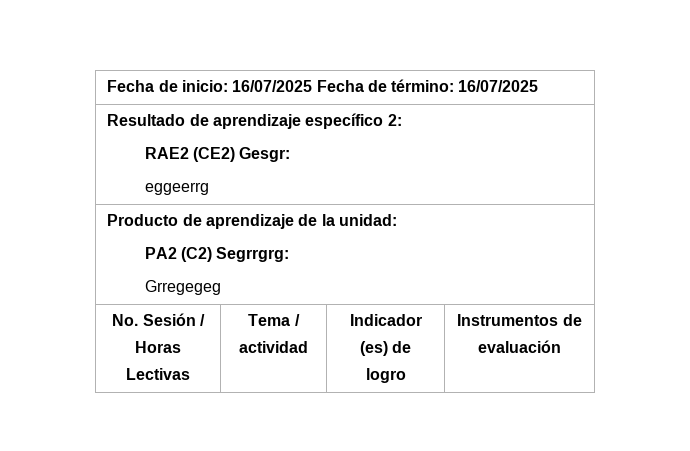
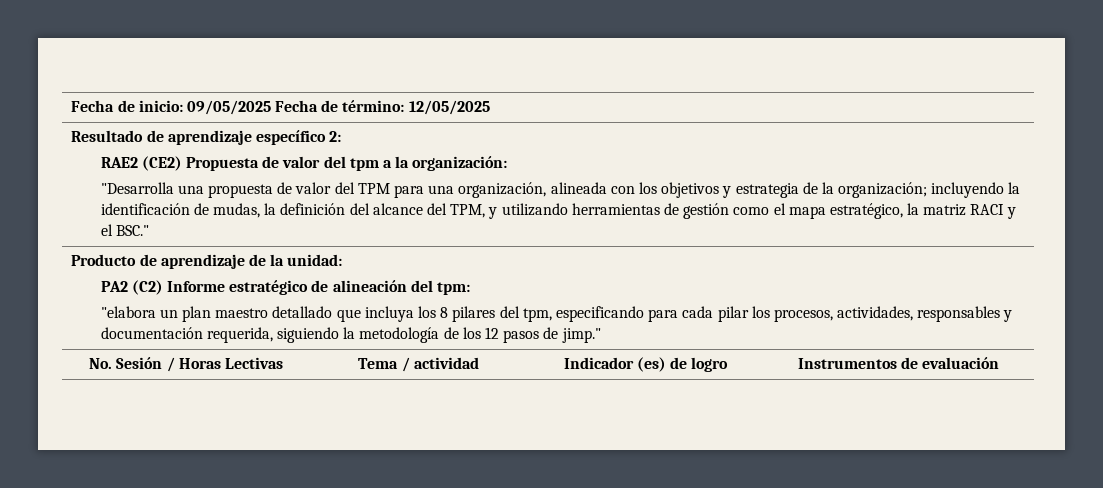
[232,80,313,92] 16/07/2025 -> [186,100,271,115] 09/05/2025
[458,80,539,92] 16/07/2025 -> [408,100,490,115] 12/05/2025
[239,147,291,162] [144,182,209,195] Gesgr: // eggeerrg -> [186,156,508,171] [100,182,1021,198] [100,203,1016,219] [100,224,149,236] Propuesta de valor del tpm a la organización: // "Desarrolla una propuesta de valor del TPM para una organización, alineada con los objetivos y estrategia de la organización; incluyendo la identificación de mudas, la definición del alcance del TPM, y utilizando herramientas de gestión como el mapa estratégico, la matriz RACI y el BSC."
[216,247,290,262] [144,280,221,295] Segrrgrg: // Grregegeg -> [167,280,471,295] [100,306,1013,322] [100,327,601,343] Informe estratégico de alineación del tpm: // "elabora un plan maestro detallado que incluya los 8 pilares del tpm, especificando para cada pilar los procesos, actividades, responsables y documentación requerida, siguiendo la metodología de los 12 pasos de jimp."

